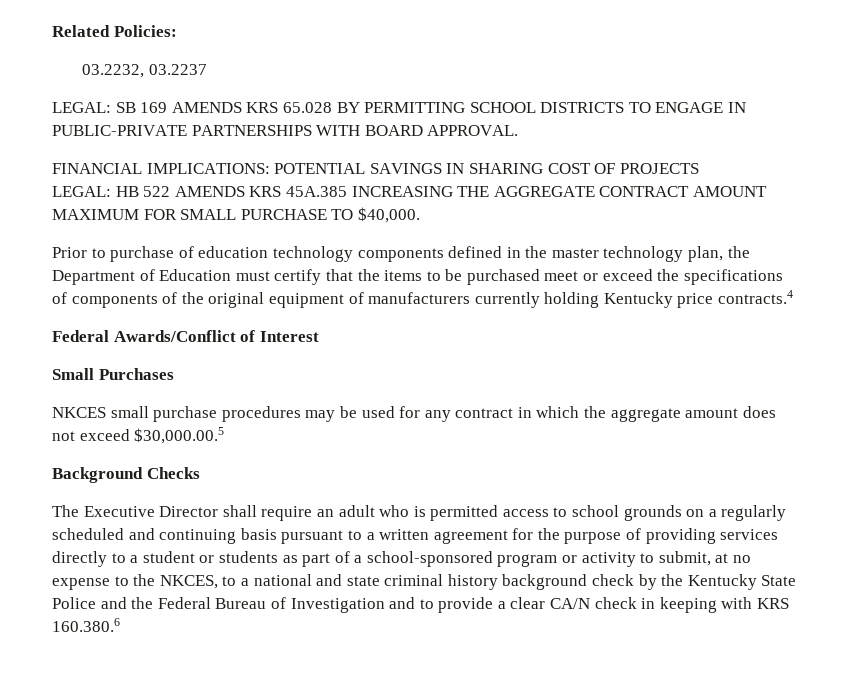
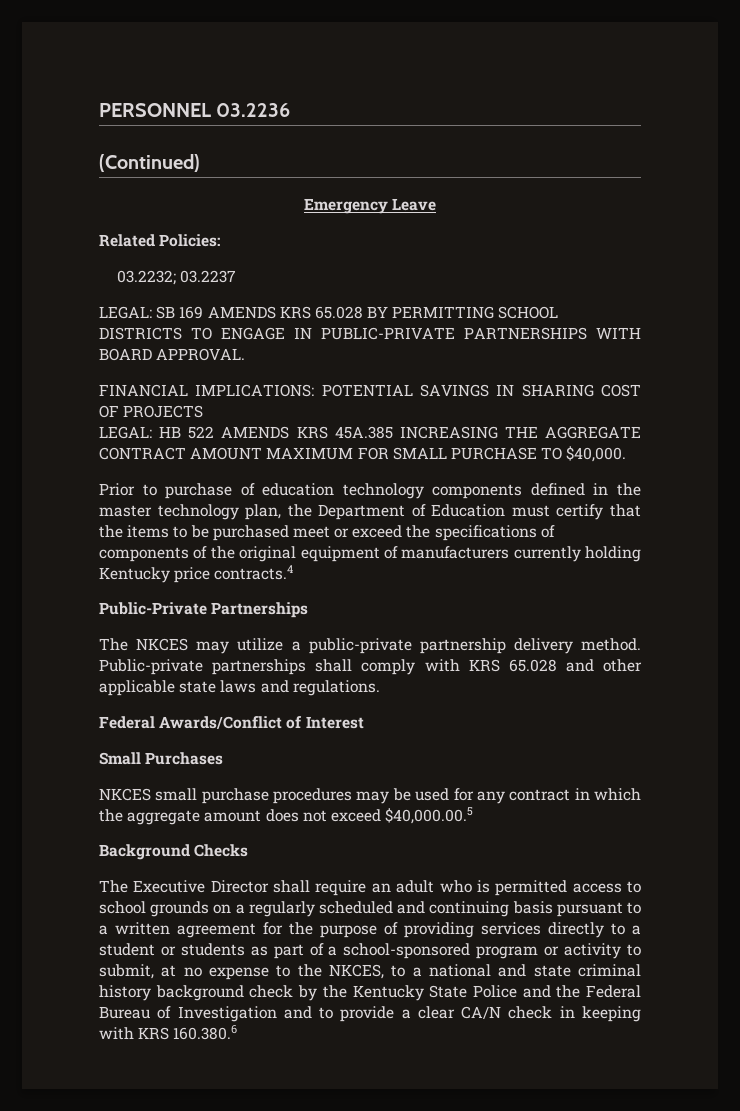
(52, 31) none -> [99,103,291,117] [99,154,200,172] [303,198,437,214] PERSONNEL 03.2236 // (Continued) // Emergency Leave //
[82,64,145,78] 03.2232, -> [117,270,177,285] 03.2232;
(794, 297) none -> [99,602,309,618] [99,638,641,654] [99,659,642,675] [99,680,380,696] // Public-Private Partnerships // The NKCES may utilize a public-private partnership delivery method. Public-private partnerships shall comply with KRS 65.028 and other applicable state laws and regulations.
[134,427,225,444] $30,000.00.5 -> [385,807,474,824] $40,000.00.5

